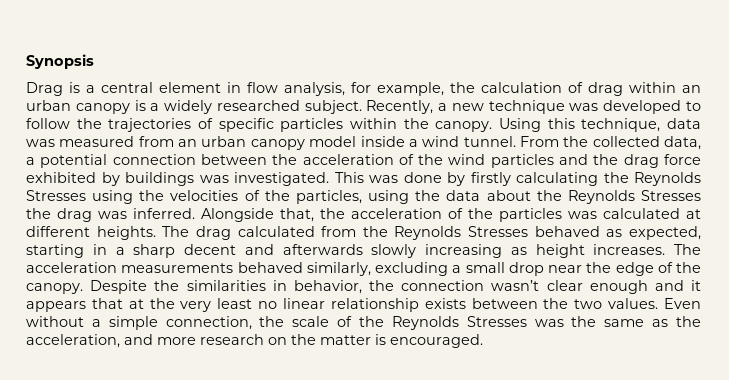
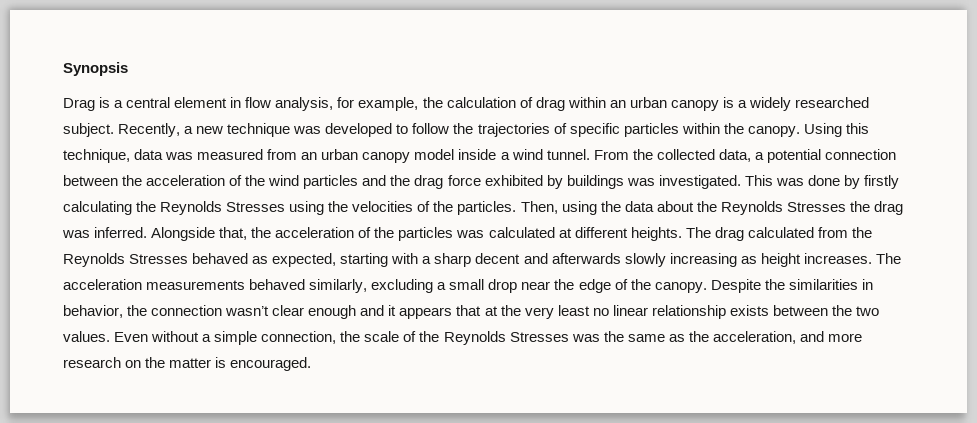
[295,190,362,204] particles, -> [457,201,558,215] particles. Then,
[92,244,107,255] in -> [391,253,419,264] with

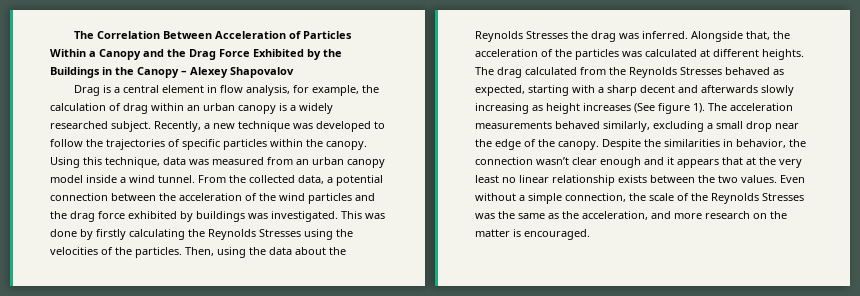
[63,62,128,76] Synopsis -> [73,31,352,39] [50,49,342,60] [50,67,294,78] The Correlation Between Acceleration of Particles Within a Canopy and the Drag Force Exhibited by the Buildings in the Canopy – Alexey Shapovalov
[803,253,872,264] increases. -> [583,103,705,114] increases (See figure 1).

